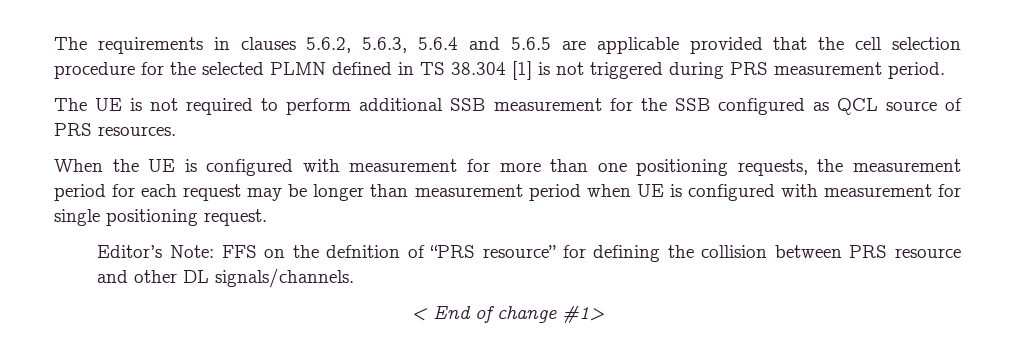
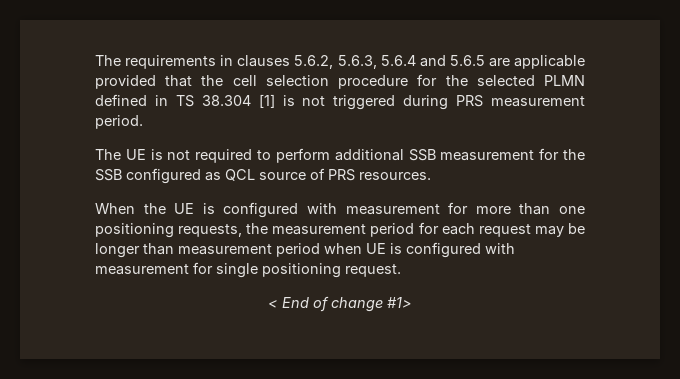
[97,245,962,262] [97,268,355,288] // Editor’s Note: FFS on the defnition of “PRS resource” for defining the collision between PRS resource and other DL signals/channels. -> (401, 270) none

